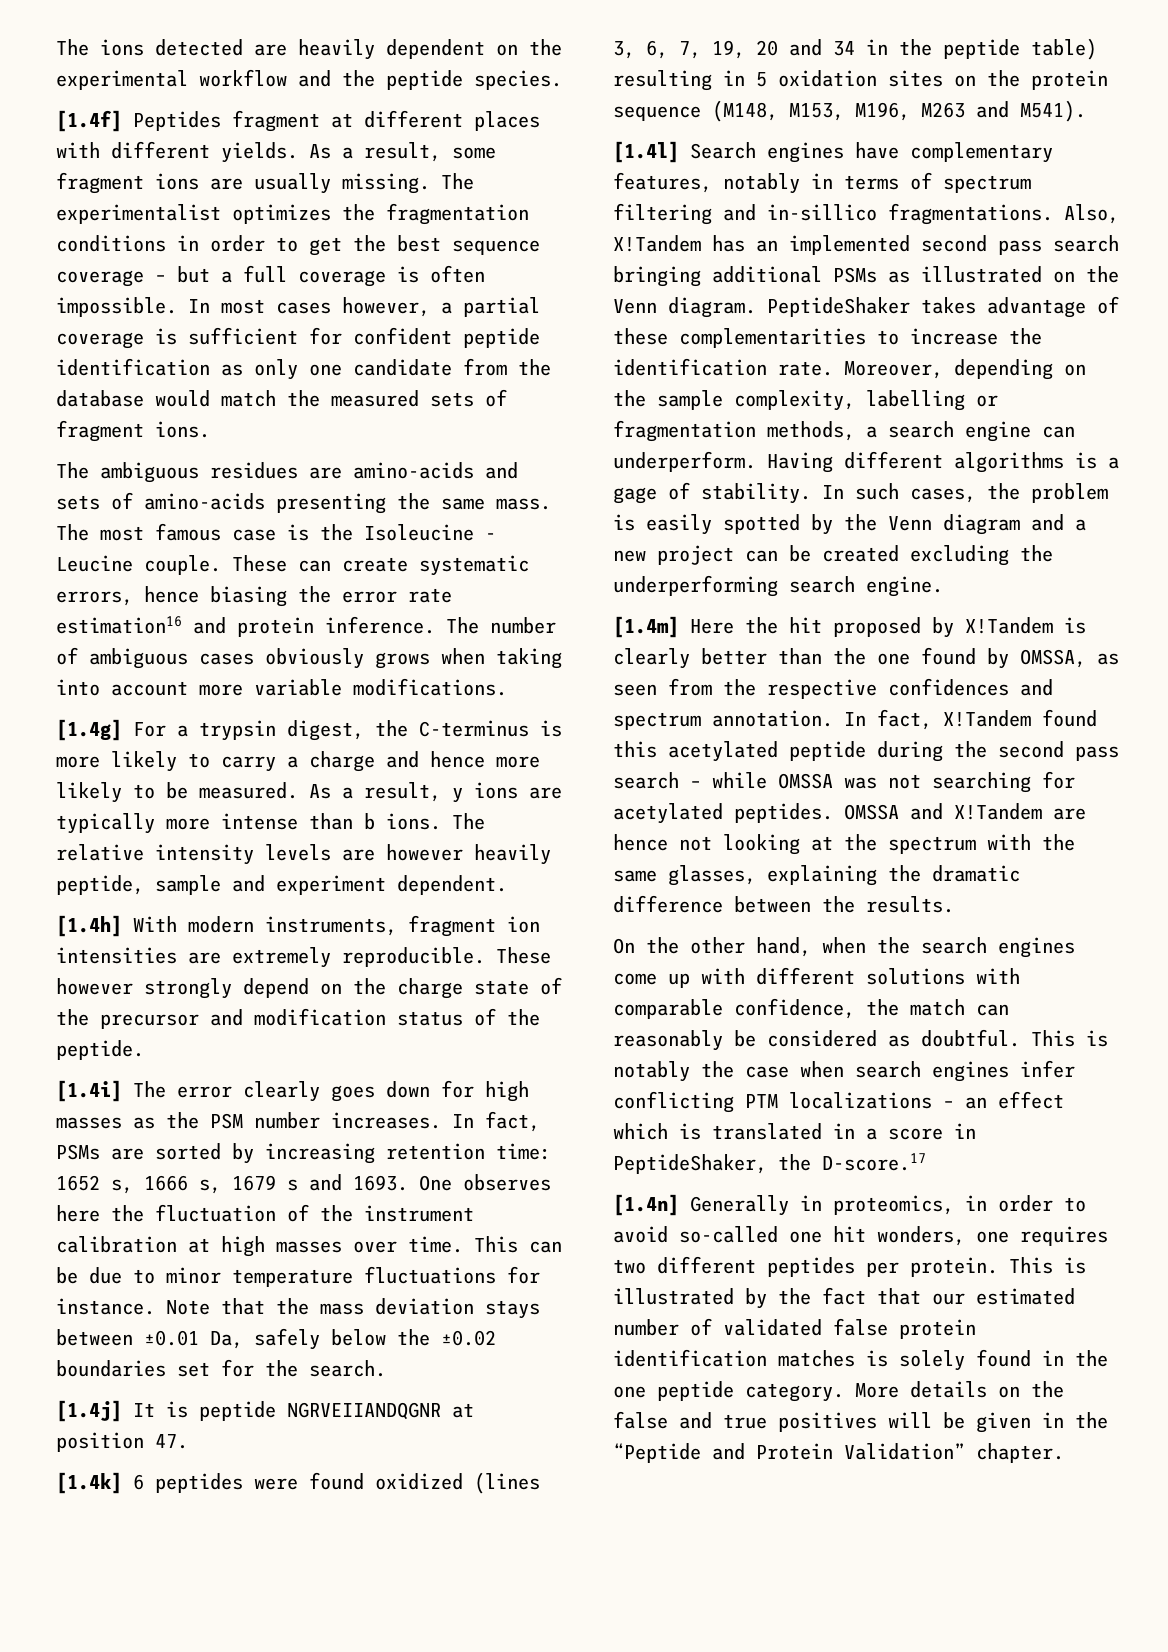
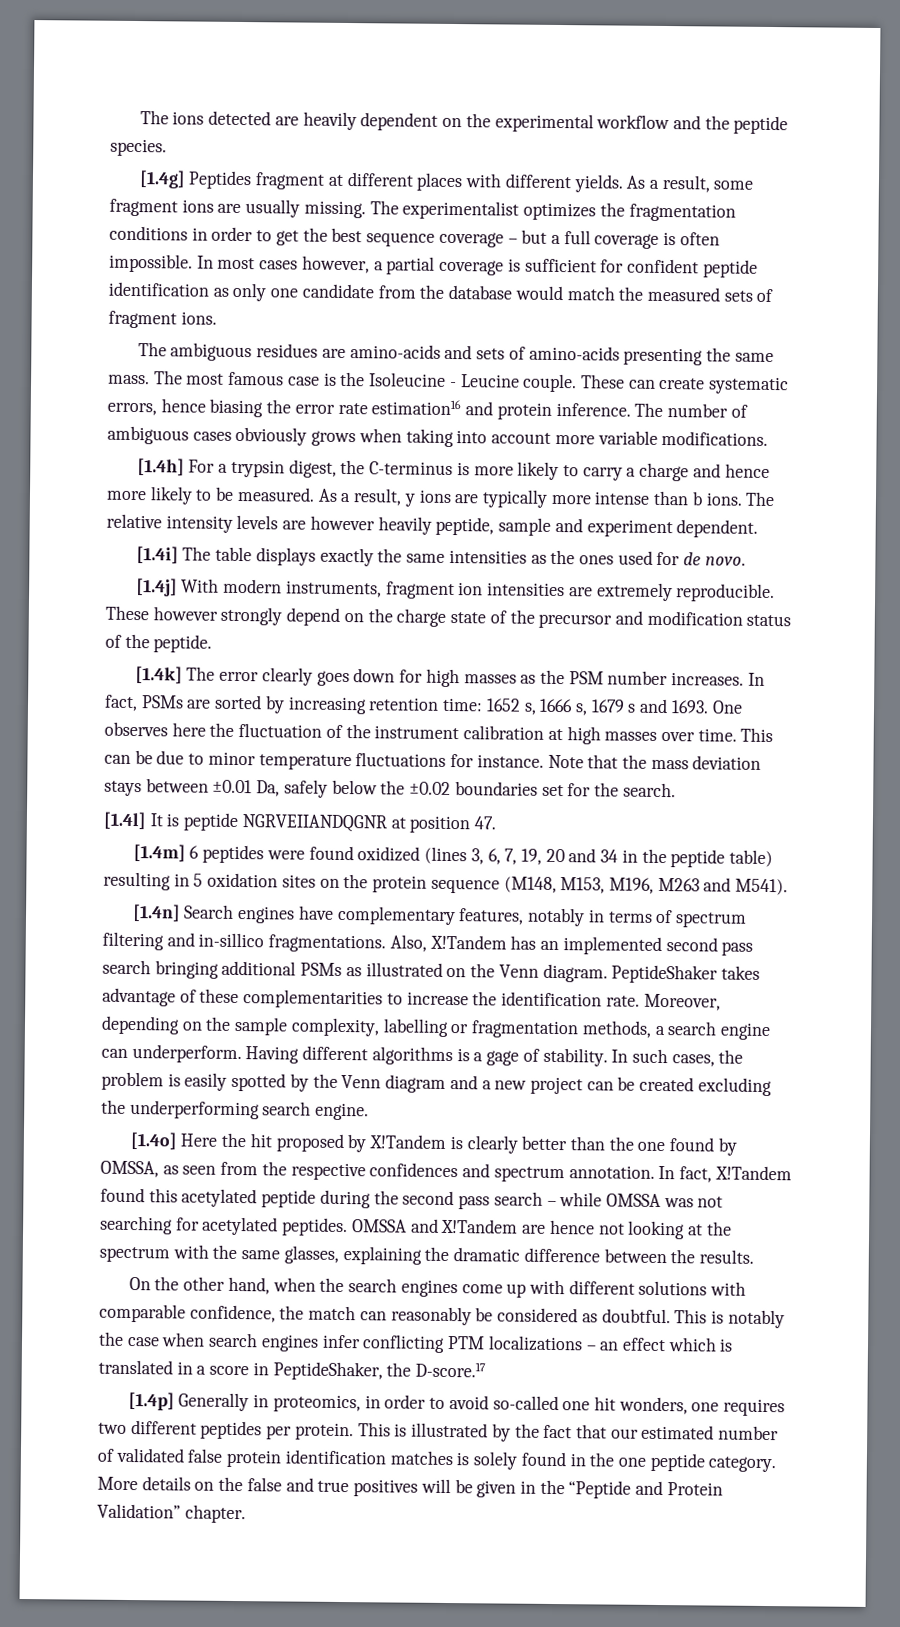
[56,110,122,132] [1.4f] -> [138,170,186,189] [1.4g]
[56,719,122,741] [1.4g] -> [136,458,185,476] [1.4h]
[56,915,122,937] [1.4h] -> [135,546,746,567] [135,578,178,597] [1.4i] The table displays exactly the same intensities as the ones used for de novo. // [1.4j]
[56,1080,122,1102] [1.4i] -> [134,666,183,684] [1.4k]
[56,1400,122,1422] [1.4j] -> [103,811,146,830] [1.4l]
[56,1472,122,1494] [1.4k] -> [132,844,186,862] [1.4m]
[613,141,679,163] [1.4l] -> [131,904,181,922] [1.4n]
[613,616,679,638] [1.4m] -> [129,1131,177,1150] [1.4o]
[613,1194,679,1216] [1.4n] -> [127,1391,175,1411] [1.4p]

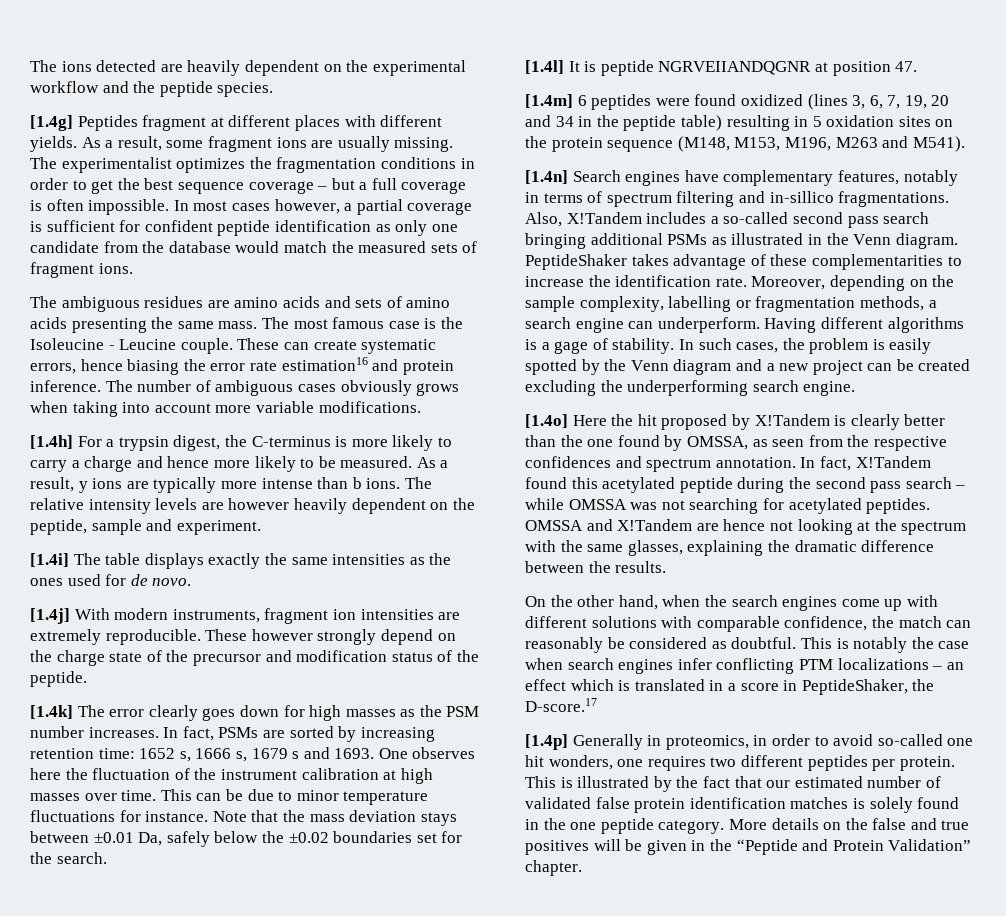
[349,344,441,359] amino-acids -> [234,296,320,308] amino acids
[528,345,620,361] amino-acids -> [406,297,451,308] [30,317,67,329] amino acids
(432, 525) none -> [351,498,475,514] dependent on the
[586,519,759,538] experiment dependent. -> [176,520,261,535] experiment.
[510,935,662,956] has an implemented -> [646,212,789,224] includes a so-called
[446,967,467,978] on -> [807,234,822,245] in

